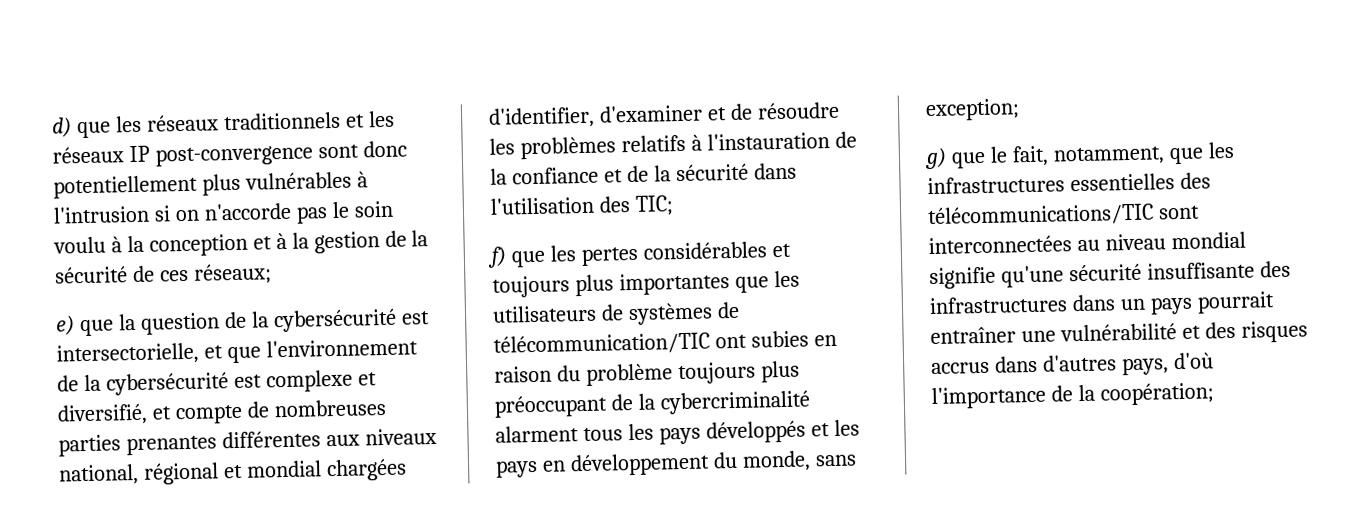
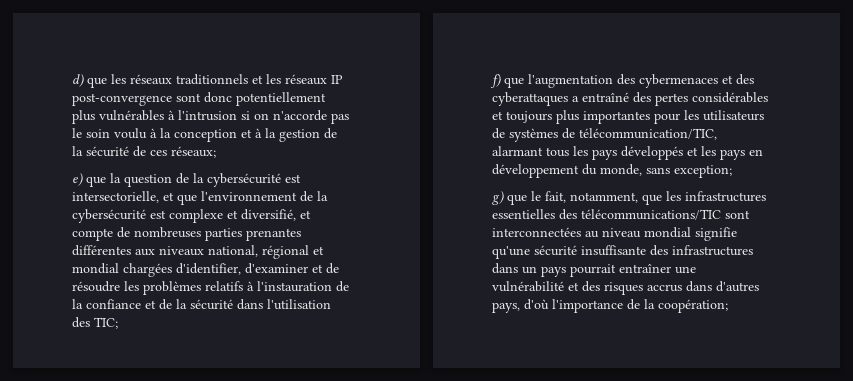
[549,245,576,262] les -> [528,74,754,88] [492,92,651,106] l'augmentation des cybermenaces et des cyberattaques a entraîné des
[734,276,769,293] que -> [654,113,680,124] pour
[493,330,837,356] [494,360,800,386] [494,390,811,418] [495,425,579,443] télécommunication/TIC ont subies en raison du problème toujours plus préoccupant de la cybercriminalité alarment -> [579,128,717,140] [492,146,543,156] télécommunication/TIC, alarmant

